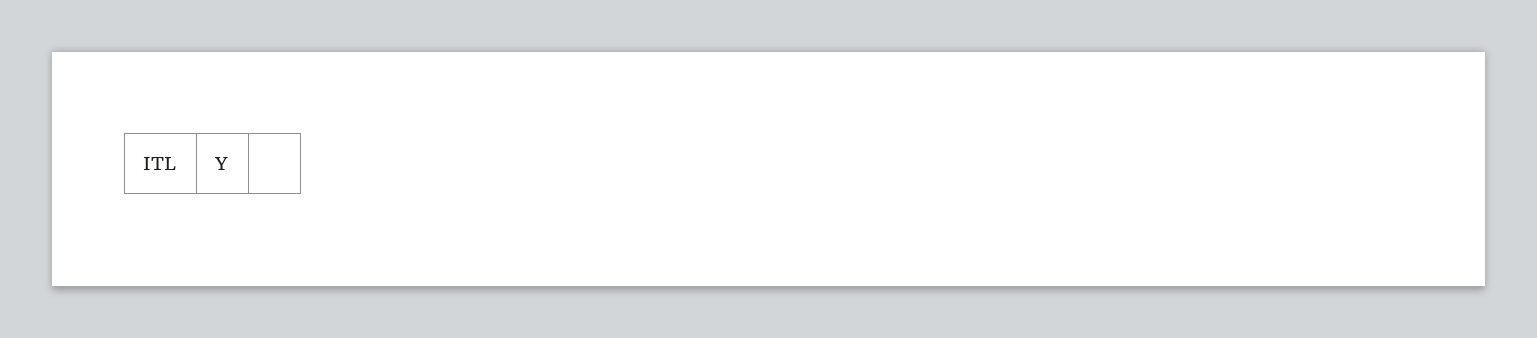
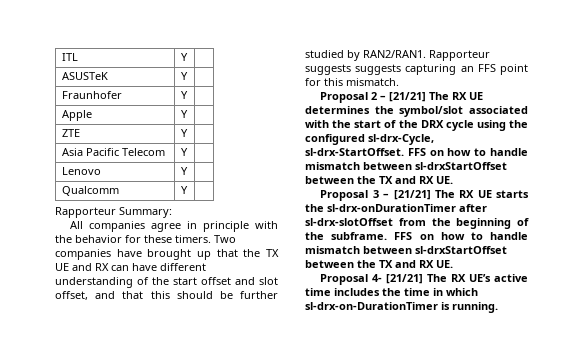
(229, 163) none -> [61,72,108,80] [180,72,188,80] [61,91,122,99] [180,91,188,99] [61,110,92,121] [180,110,188,118] [61,129,80,137] [180,129,188,137] [61,148,165,156] [180,148,188,156] [61,167,101,175] [180,167,188,175] [61,186,119,196] [180,186,188,194] [55,207,172,218] [70,221,278,232] [55,235,236,243] [55,249,279,260] [55,263,206,271] [55,277,278,288] [55,291,278,300] [305,50,490,61] [305,64,528,75] [305,78,399,86] [320,92,484,103] [305,106,528,117] [305,120,528,131] [305,134,434,145] [305,148,528,156] [305,162,507,170] [305,176,453,184] [320,190,529,201] [305,204,487,212] [305,218,529,229] [305,232,528,240] [305,246,507,254] [305,260,453,268] [320,274,528,285] [305,288,478,296] [305,302,498,313] // ASUSTeK | Y | // Fraunhofer | Y | // Apple | Y | // ZTE | Y | // Asia Pacific Telecom | Y | // Lenovo | Y | // Qualcomm | Y | // Rapporteur Summary: // All companies agree in principle with the behavior for these timers. Two companies have brought up that the TX UE and RX can have different understanding of the start offset and slot offset, and that this should be further studied by RAN2/RAN1. Rapporteur suggests suggests capturing an FFS point for this mismatch. // Proposal 2 – [21/21] The RX UE determines the symbol/slot associated with the start of the DRX cycle using the configured sl-drx-Cycle, sl-drx-StartOffset. FFS on how to handle mismatch between sl-drxStartOffset between the TX and RX UE. // Proposal 3 – [21/21] The RX UE starts the sl-drx-onDurationTimer after sl-drx-slotOffset from the beginning of the subframe. FFS on how to handle mismatch between sl-drxStartOffset between the TX and RX UE. // Proposal 4- [21/21] The RX UE’s active time includes the time in which sl-drx-on-DurationTimer is running.

